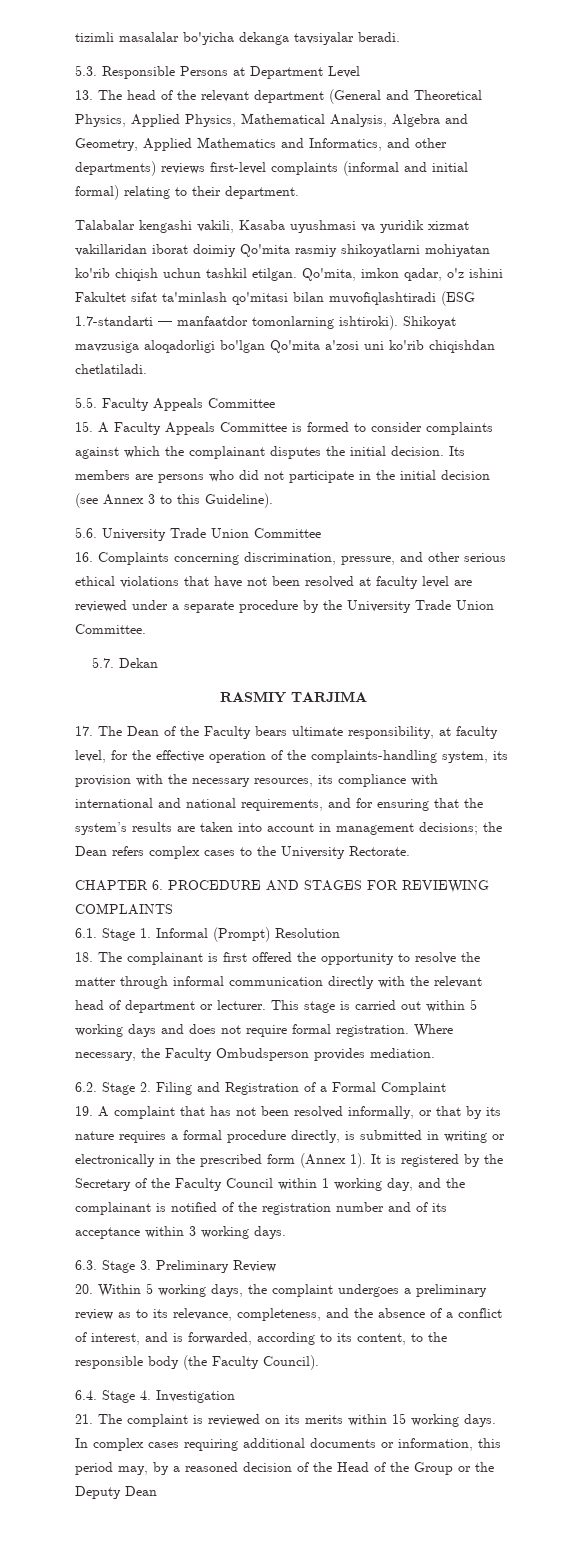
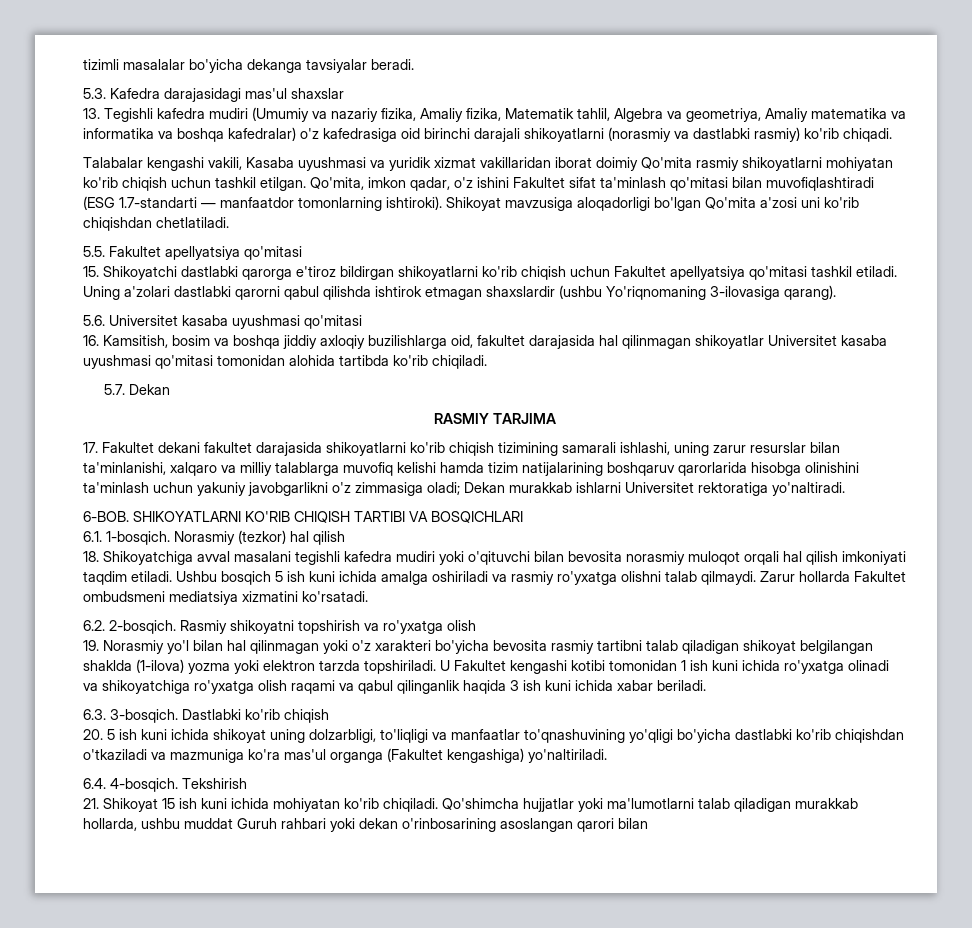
[102,66,360,79] [75,89,482,104] [75,113,468,127] [75,137,447,151] [75,161,468,176] [75,185,299,200] Responsible Persons at Department Level // 13. The head of the relevant department (General and Theoretical Physics, Applied Physics, Mathematical Analysis, Algebra and Geometry, Applied Mathematics and Informatics, and other departments) reviews first-level complaints (informal and initial formal) relating to their department. -> [110,88,344,102] [83,107,906,122] [83,127,892,142] Kafedra darajasidagi mas'ul shaxslar // 13. Tegishli kafedra mudiri (Umumiy va nazariy fizika, Amaliy fizika, Matematik tahlil, Algebra va geometriya, Amaliy matematika va informatika va boshqa kafedralar) o'z kafedrasiga oid birinchi darajali shikoyatlarni (norasmiy va dastlabki rasmiy) ko'rib chiqadi.
[102,398,275,411] [75,421,493,435] [75,446,465,459] [75,470,490,483] [75,493,273,508] [75,527,321,541] [75,552,506,565] [75,576,472,589] [75,600,494,613] [75,624,146,634] Faculty Appeals Committee // 15. A Faculty Appeals Committee is formed to consider complaints against which the complainant disputes the initial decision. Its members are persons who did not participate in the initial decision (see Annex 3 to this Guideline). // 5.6. University Trade Union Committee // 16. Complaints concerning discrimination, pressure, and other serious ethical violations that have not been resolved at faculty level are reviewed under a separate procedure by the University Trade Union Committee. -> [109,246,302,260] [83,266,897,280] [83,285,836,300] [83,315,362,329] [83,335,887,349] [83,355,487,369] Fakultet apellyatsiya qo'mitasi // 15. Shikoyatchi dastlabki qarorga e'tiroz bildirgan shikoyatlarni ko'rib chiqish uchun Fakultet apellyatsiya qo'mitasi tashkil etiladi. Uning a'zolari dastlabki qarorni qabul qilishda ishtirok etmagan shaxslardir (ushbu Yo'riqnomaning 3-ilovasiga qarang). // 5.6. Universitet kasaba uyushmasi qo'mitasi // 16. Kamsitish, bosim va boshqa jiddiy axloqiy buzilishlarga oid, fakultet darajasida hal qilinmagan shikoyatlar Universitet kasaba uyushmasi qo'mitasi tomonidan alohida tartibda ko'rib chiqiladi.
[98,726,498,739] [75,750,508,763] [75,774,438,787] [75,798,483,811] [75,822,502,835] [75,846,410,859] [75,880,489,893] [75,903,173,915] [75,927,340,942] [75,952,480,965] [75,976,482,989] [75,999,477,1013] [75,1024,453,1037] [75,1048,435,1061] [75,1082,446,1095] [75,1106,501,1119] [75,1130,505,1143] [75,1153,503,1168] [75,1178,465,1191] [75,1202,447,1215] [75,1226,286,1239] [75,1260,276,1273] [75,1283,487,1297] [75,1308,502,1321] [75,1332,447,1345] [75,1355,319,1370] [75,1390,235,1403] [75,1413,496,1427] [75,1438,501,1451] [75,1462,494,1475] [75,1486,157,1499] The Dean of the Faculty bears ultimate responsibility, at faculty level, for the effective operation of the complaints-handling system, its provision with the necessary resources, its compliance with international and national requirements, and for ensuring that the system’s results are taken into account in management decisions; the Dean refers complex cases to the University Rectorate. // CHAPTER 6. PROCEDURE AND STAGES FOR REVIEWING COMPLAINTS // 6.1. Stage 1. Informal (Prompt) Resolution // 18. The complainant is first offered the opportunity to resolve the matter through informal communication directly with the relevant head of department or lecturer. This stage is carried out within 5 working days and does not require formal registration. Where necessary, the Faculty Ombudsperson provides mediation. // 6.2. Stage 2. Filing and Registration of a Formal Complaint // 19. A complaint that has not been resolved informally, or that by its nature requires a formal procedure directly, is submitted in writing or electronically in the prescribed form (Annex 1). It is registered by the Secretary of the Faculty Council within 1 working day, and the complainant is notified of the registration number and of its acceptance within 3 working days. // 6.3. Stage 3. Preliminary Review // 20. Within 5 working days, the complaint undergoes a preliminary review as to its relevance, completeness, and the absence of a conflict of interest, and is forwarded, according to its content, to the responsible body (the Faculty Council). // 6.4. Stage 4. Investigation // 21. The complaint is reviewed on its merits within 15 working days. In complex cases requiring additional documents or information, this period may, by a reasoned decision of the Head of the Group or the Deputy Dean -> [102,442,840,456] [83,462,859,476] [83,482,845,496] [83,511,523,523] [83,530,345,545] [83,551,906,565] [83,571,906,585] [83,591,368,605] [83,620,476,634] [83,640,873,654] [83,659,889,674] [83,680,706,694] [83,709,329,723] [83,729,904,743] [83,748,607,763] [83,778,247,792] [83,798,858,812] [83,818,648,832] Fakultet dekani fakultet darajasida shikoyatlarni ko'rib chiqish tizimining samarali ishlashi, uning zarur resurslar bilan ta'minlanishi, xalqaro va milliy talablarga muvofiq kelishi hamda tizim natijalarining boshqaruv qarorlarida hisobga olinishini ta'minlash uchun yakuniy javobgarlikni o'z zimmasiga oladi; Dekan murakkab ishlarni Universitet rektoratiga yo'naltiradi. // 6-BOB. SHIKOYATLARNI KO'RIB CHIQISH TARTIBI VA BOSQICHLARI // 6.1. 1-bosqich. Norasmiy (tezkor) hal qilish // 18. Shikoyatchiga avval masalani tegishli kafedra mudiri yoki o'qituvchi bilan bevosita norasmiy muloqot orqali hal qilish imkoniyati taqdim etiladi. Ushbu bosqich 5 ish kuni ichida amalga oshiriladi va rasmiy ro'yxatga olishni talab qilmaydi. Zarur hollarda Fakultet ombudsmeni mediatsiya xizmatini ko'rsatadi. // 6.2. 2-bosqich. Rasmiy shikoyatni topshirish va ro'yxatga olish // 19. Norasmiy yo'l bilan hal qilinmagan yoki o'z xarakteri bo'yicha bevosita rasmiy tartibni talab qiladigan shikoyat belgilangan shaklda (1-ilova) yozma yoki elektron tarzda topshiriladi. U Fakultet kengashi kotibi tomonidan 1 ish kuni ichida ro'yxatga olinadi va shikoyatchiga ro'yxatga olish raqami va qabul qilinganlik haqida 3 ish kuni ichida xabar beriladi. // 6.3. 3-bosqich. Dastlabki ko'rib chiqish // 20. 5 ish kuni ichida shikoyat uning dolzarbligi, to'liqligi va manfaatlar to'qnashuvining yo'qligi bo'yicha dastlabki ko'rib chiqishdan o'tkaziladi va mazmuniga ko'ra mas'ul organga (Fakultet kengashiga) yo'naltiriladi. // 6.4. 4-bosqich. Tekshirish // 21. Shikoyat 15 ish kuni ichida mohiyatan ko'rib chiqiladi. Qo'shimcha hujjatlar yoki ma'lumotlarni talab qiladigan murakkab hollarda, ushbu muddat Guruh rahbari yoki dekan o'rinbosarining asoslangan qarori bilan

